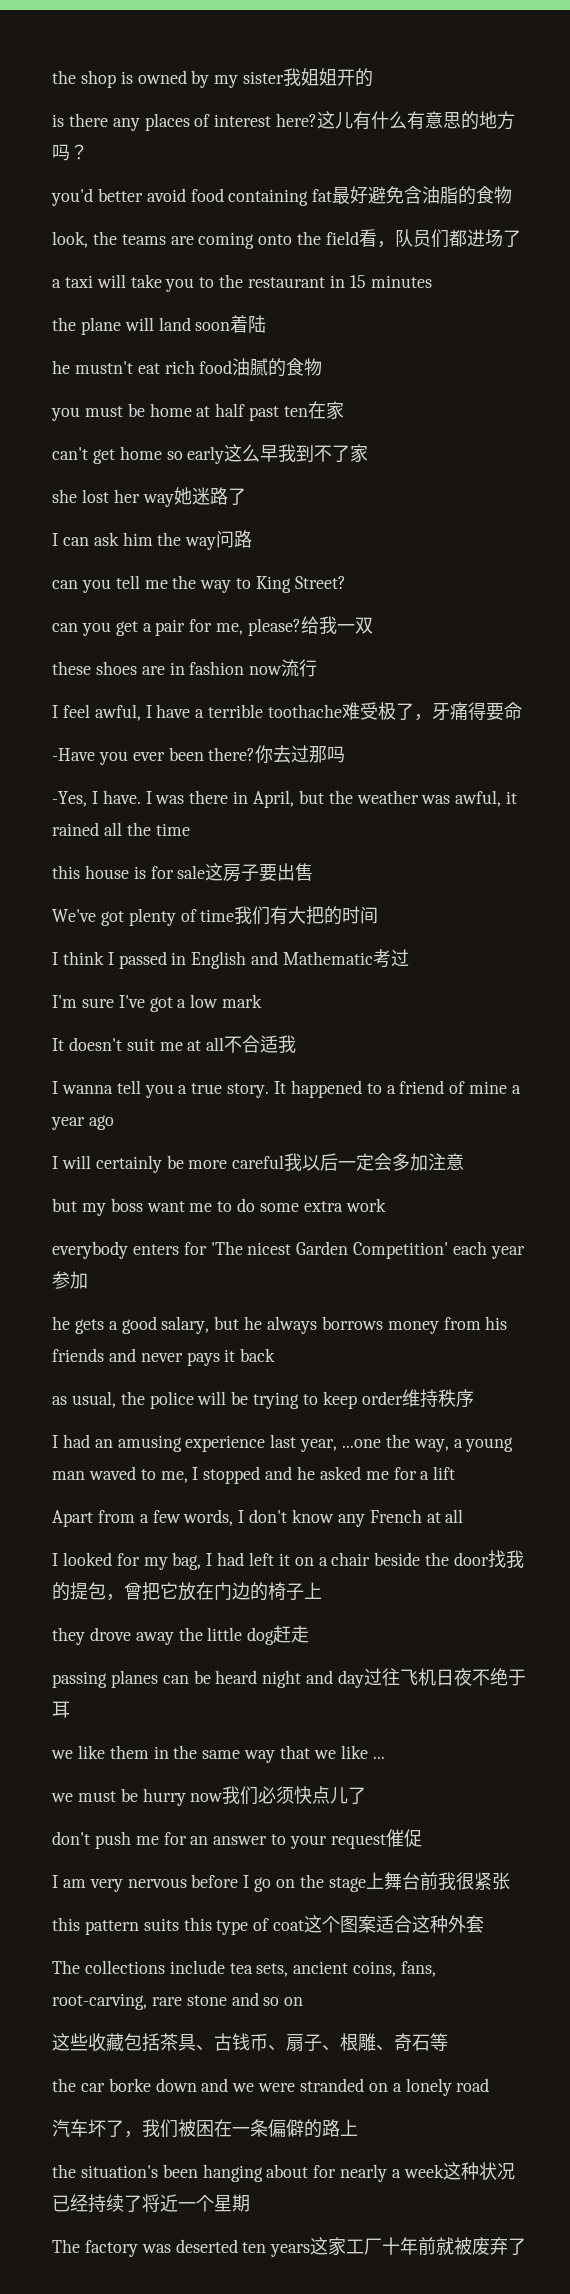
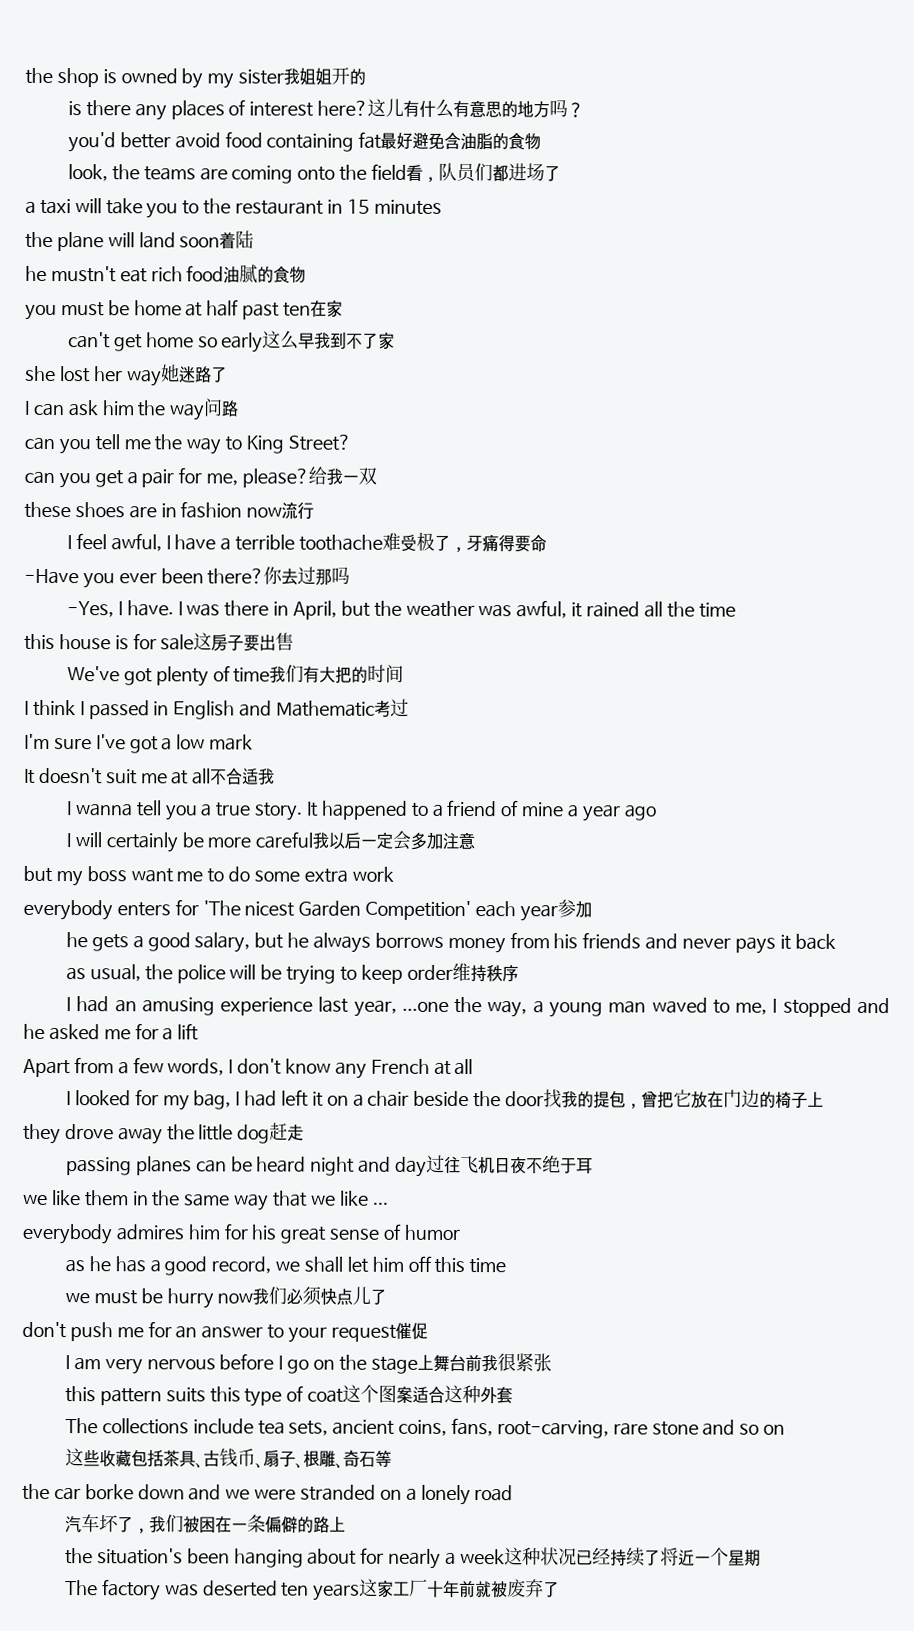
(385, 1757) none -> [22,1223,460,1245] [64,1255,507,1276] // everybody admires him for his great sense of humor // as he has a good record, we shall let him off this time

